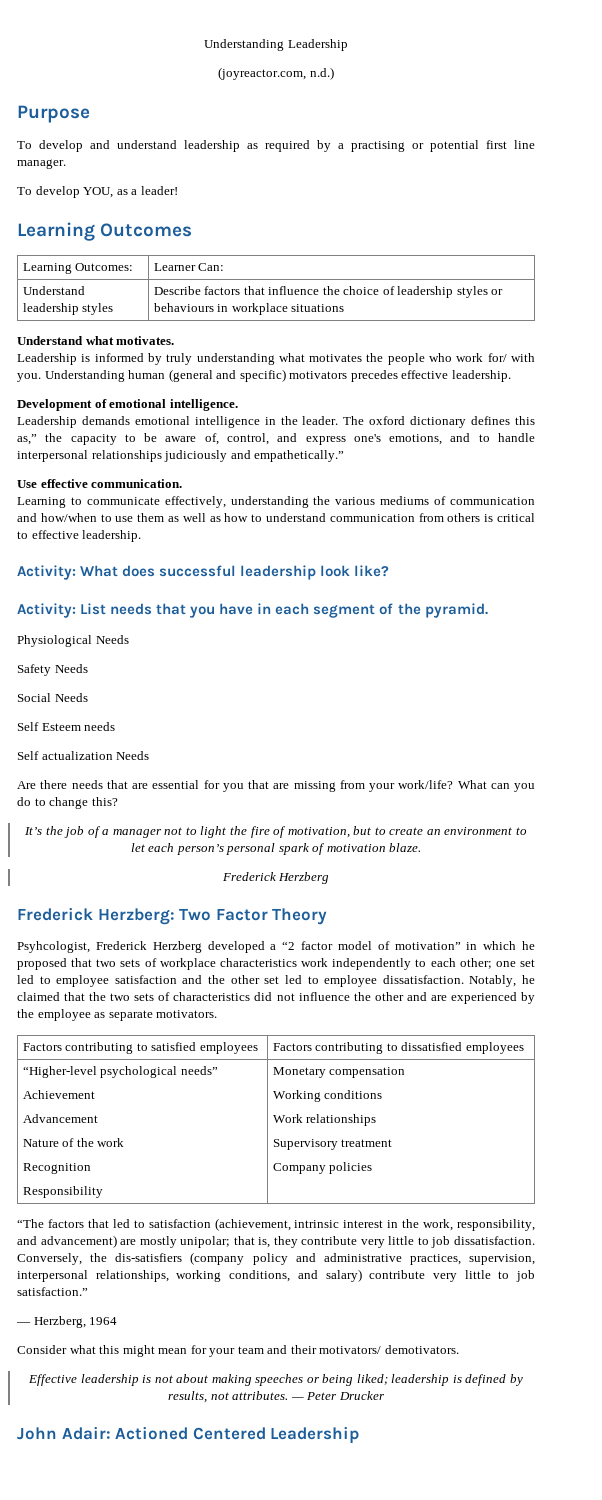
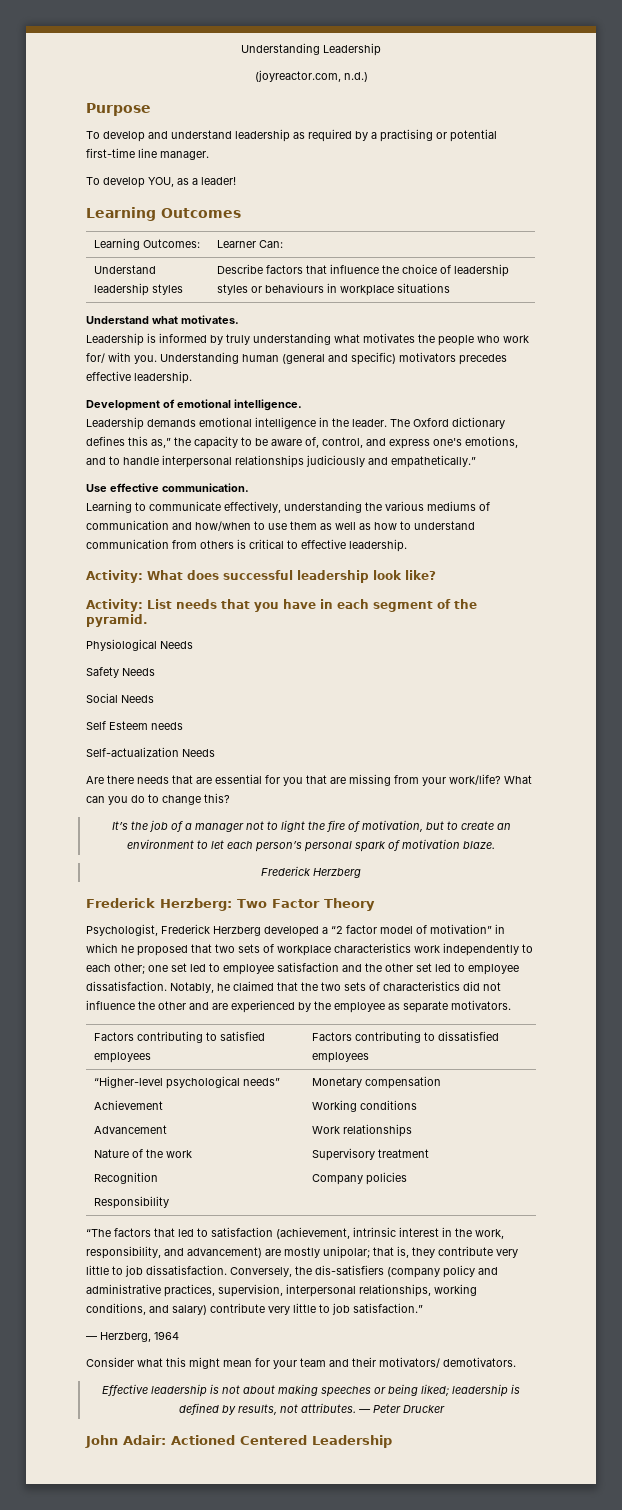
[486,140,507,149] first -> [86,148,135,158] first-time
[369,416,406,425] oxford -> [413,418,449,427] Oxford
[17,751,113,760] Self actualization -> [86,747,179,757] Self-actualization
[17,941,90,953] Psyhcologist, -> [86,924,158,936] Psychologist,

